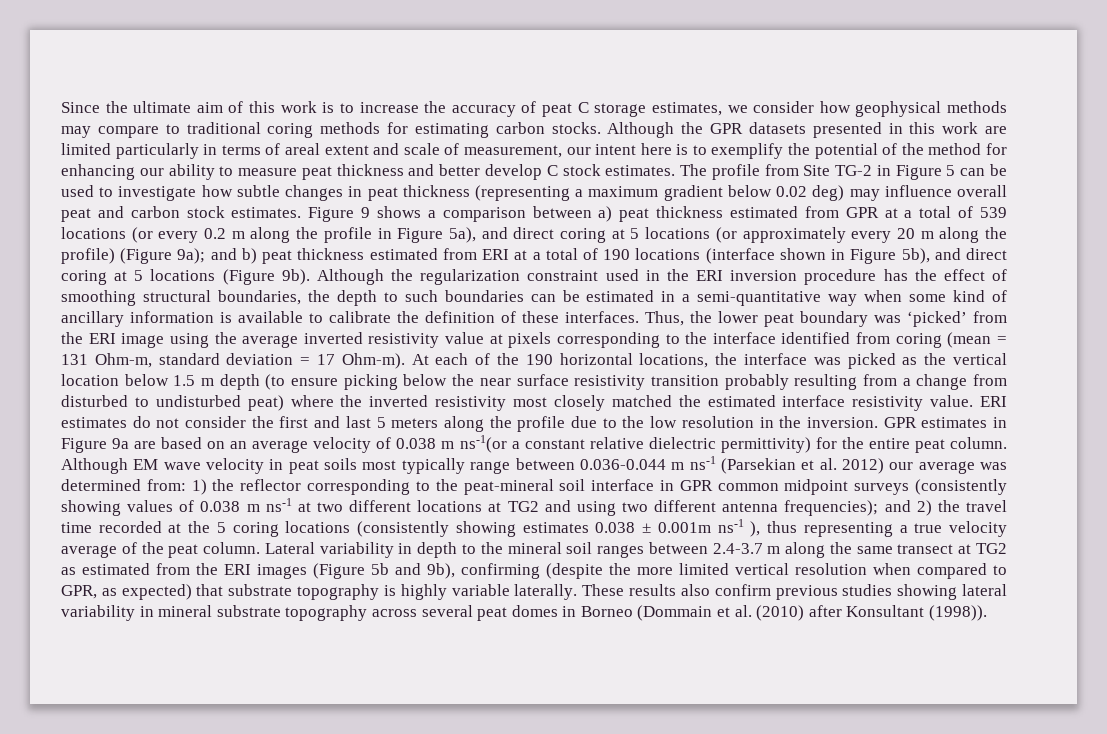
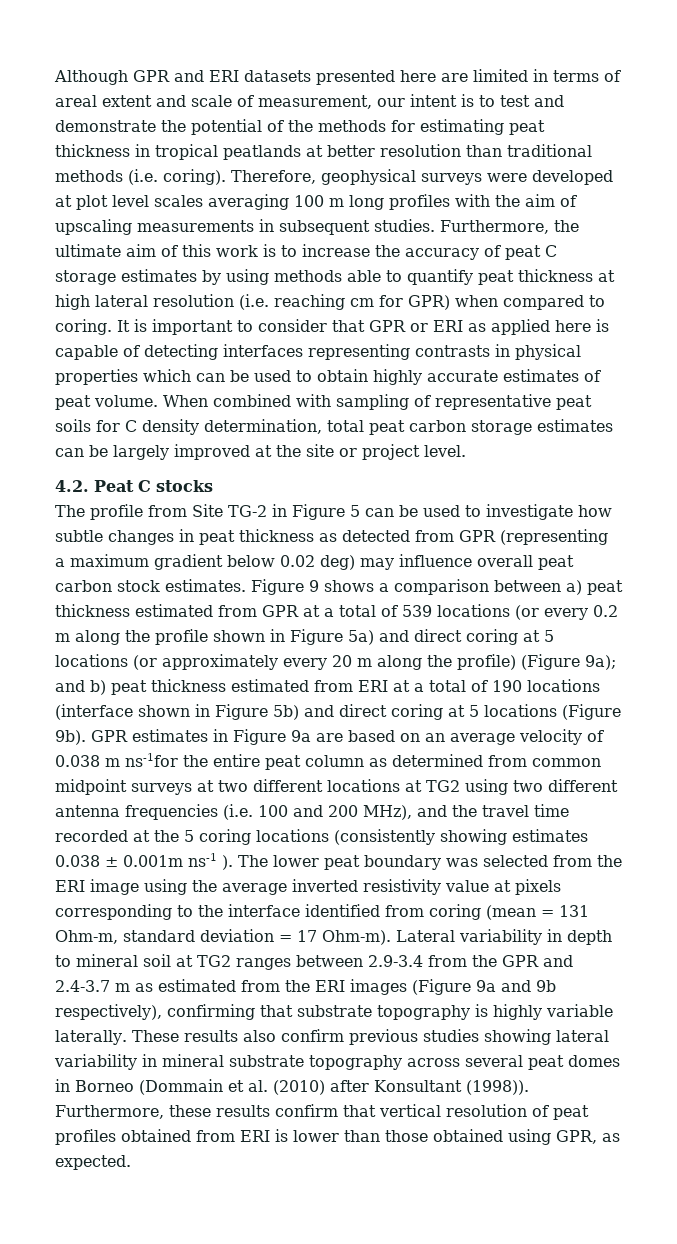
[61,102,100,113] Since -> [54,69,621,85] [55,94,564,109] [55,119,545,135] [55,144,592,160] [55,169,613,185] [55,194,577,210] [55,219,549,235] Although GPR and ERI datasets presented here are limited in terms of areal extent and scale of measurement, our intent is to test and demonstrate the potential of the methods for estimating peat thickness in tropical peatlands at better resolution than traditional methods (i.e. coring). Therefore, geophysical surveys were developed at plot level scales averaging 100 m long profiles with the aim of upscaling measurements in subsequent studies. Furthermore,
[651,101,1007,117] [61,122,1008,138] [61,143,1008,159] [61,164,676,180] estimates, we consider how geophysical methods may compare to traditional coring methods for estimating carbon stocks. Although the GPR datasets presented in this work are limited particularly in terms of areal extent and scale of measurement, our intent here is to exemplify the potential of the method for enhancing our ability to measure peat thickness and better develop C stock estimates. -> [121,269,615,285] [55,294,605,310] [55,319,609,335] [55,344,581,360] [55,369,601,385] [55,394,592,410] [55,419,613,435] [55,444,466,460] [55,480,213,492] estimates by using methods able to quantify peat thickness at high lateral resolution (i.e. reaching cm for GPR) when compared to coring. It is important to consider that GPR or ERI as applied here is capable of detecting interfaces representing contrasts in physical properties which can be used to obtain highly accurate estimates of peat volume. When combined with sampling of representative peat soils for C density determination, total peat carbon storage estimates can be largely improved at the site or project level. // 4.2. Peat C stocks //
(470, 191) none -> [319,530,496,542] as detected from GPR
[97,206,124,218] and -> (574, 562) none
[377,227,476,243] in Figure 5a), -> [213,629,374,645] shown in Figure 5a)
[901,248,930,264] 5b), -> [273,705,299,720] 5b)
[316,269,1007,285] [61,290,1008,306] [61,311,712,327] Although the regularization constraint used in the ERI inversion procedure has the effect of smoothing structural boundaries, the depth to such boundaries can be estimated in a semi-quantitative way when some kind of ancillary information is available to calibrate the definition of these interfaces. Thus, the -> [91,729,604,745] [55,753,601,770] [55,779,618,795] [55,804,569,820] [55,829,588,845] [55,853,268,870] GPR estimates in Figure 9a are based on an average velocity of 0.038 m ns-1for the entire peat column as determined from common midpoint surveys at two different locations at TG2 using two different antenna frequencies (i.e. 100 and 200 MHz), and the travel time recorded at the 5 coring locations (consistently showing estimates 0.038 ± 0.001m ns-1 ). The
[907,311,967,327] ‘picked’ -> [483,855,548,867] selected
[411,353,1007,369] [61,374,1008,390] [61,395,1007,411] [61,416,1007,432] [61,435,1007,453] [61,456,1008,474] [61,479,1007,495] [61,498,1007,516] [61,519,1007,537] [61,542,261,558] At each of the 190 horizontal locations, the interface was picked as the vertical location below 1.5 m depth (to ensure picking below the near surface resistivity transition probably resulting from a change from disturbed to undisturbed peat) where the inverted resistivity most closely matched the estimated interface resistivity value. ERI estimates do not consider the first and last 5 meters along the profile due to the low resolution in the inversion. GPR estimates in Figure 9a are based on an average velocity of 0.038 m ns-1(or a constant relative dielectric permittivity) for the entire peat column. Although EM wave velocity in peat soils most typically range between 0.036-0.044 m ns-1 (Parsekian et al. 2012) our average was determined from: 1) the reflector corresponding to the peat-mineral soil interface in GPR common midpoint surveys (consistently showing values of 0.038 m ns-1 at two different locations at TG2 and using two different antenna frequencies); and 2) the travel time recorded at the 5 coring locations (consistently showing estimates 0.038 ± 0.001m ns-1 ), thus representing a true velocity average of the peat column. -> (391, 937) none
[480,542,503,554] the -> (71, 961) none
[597,542,1007,558] ranges between 2.4-3.7 m along the same transect at TG2 -> [176,955,573,970] [55,980,130,992] at TG2 ranges between 2.9-3.4 from the GPR and 2.4-3.7 m
[371,563,1007,579] [61,584,192,600] 5b and 9b), confirming (despite the more limited vertical resolution when compared to GPR, as expected) -> [476,980,556,992] [55,1004,255,1020] 9a and 9b respectively), confirming
(988, 613) none -> [55,1104,589,1120] [55,1129,620,1145] [55,1155,131,1170] Furthermore, these results confirm that vertical resolution of peat profiles obtained from ERI is lower than those obtained using GPR, as expected.

